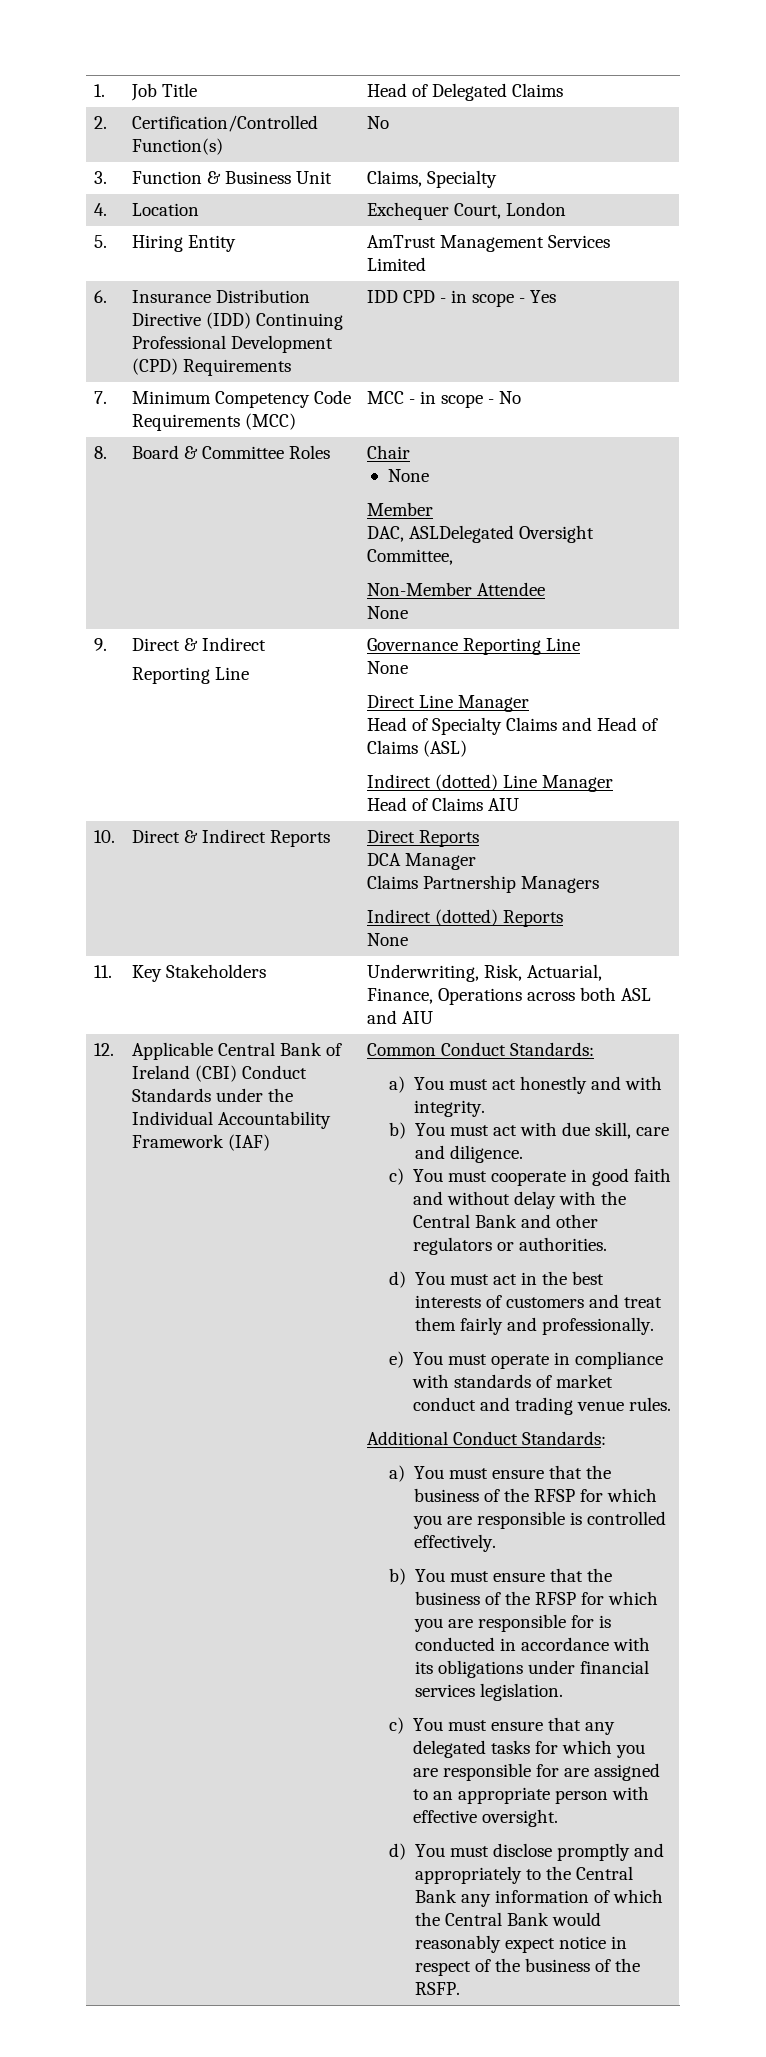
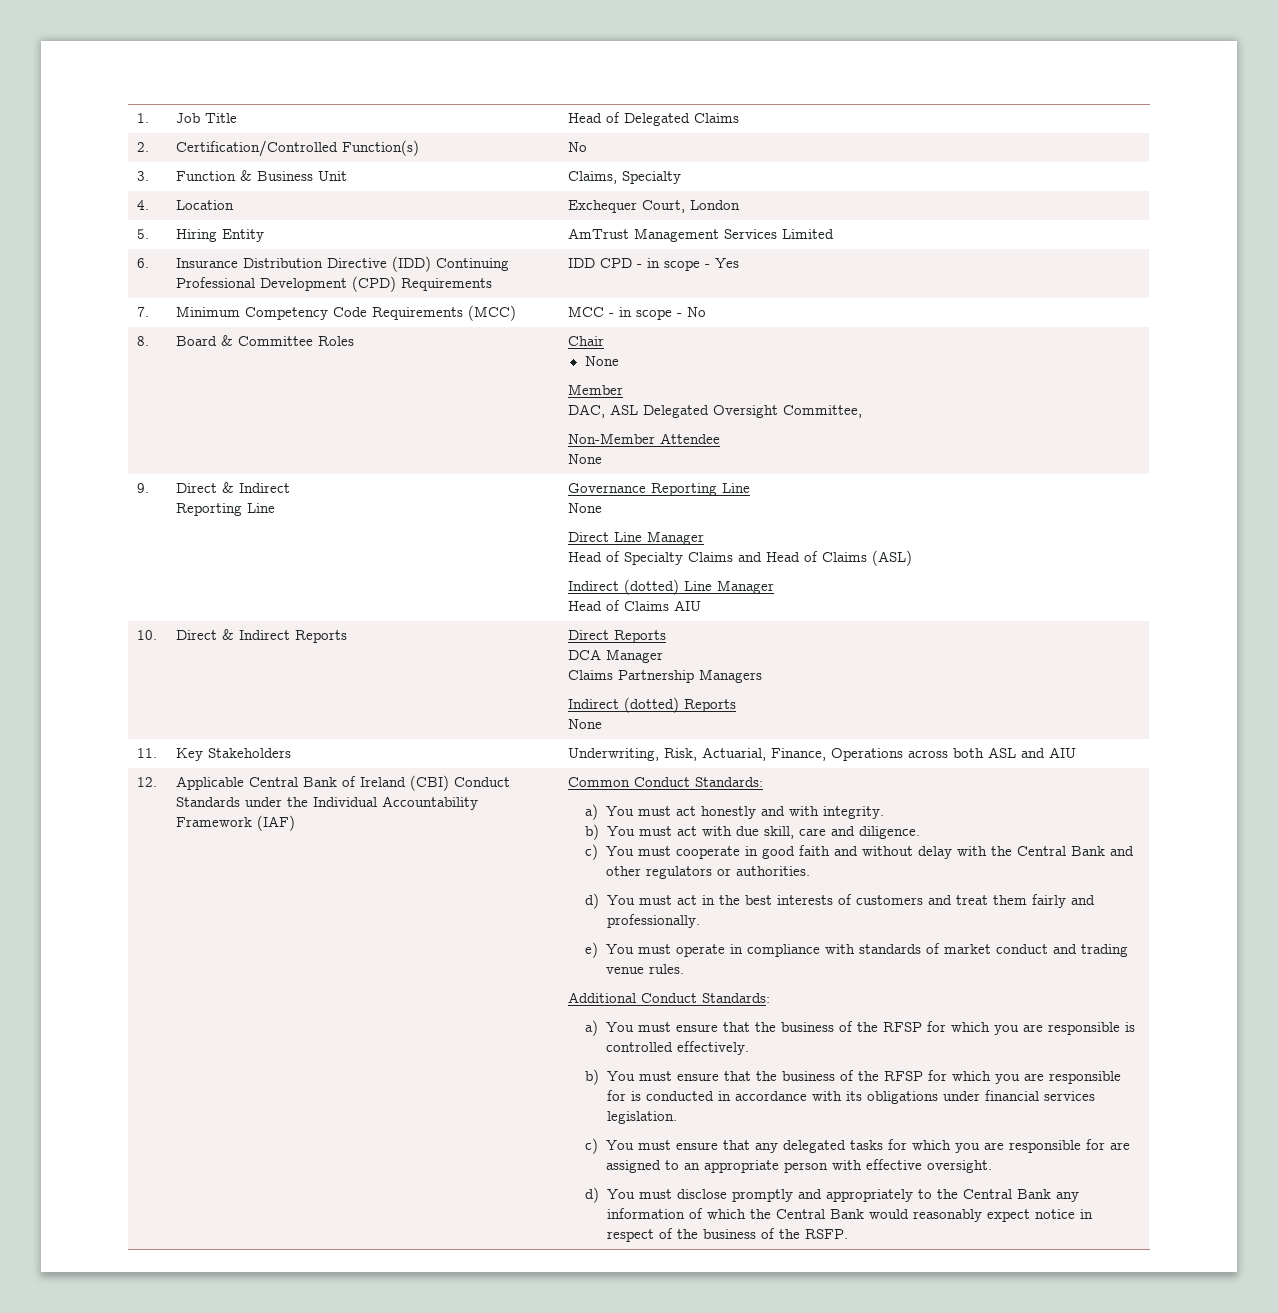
[409,525,515,543] ASLDelegated -> [610,404,710,418] ASL Delegated

